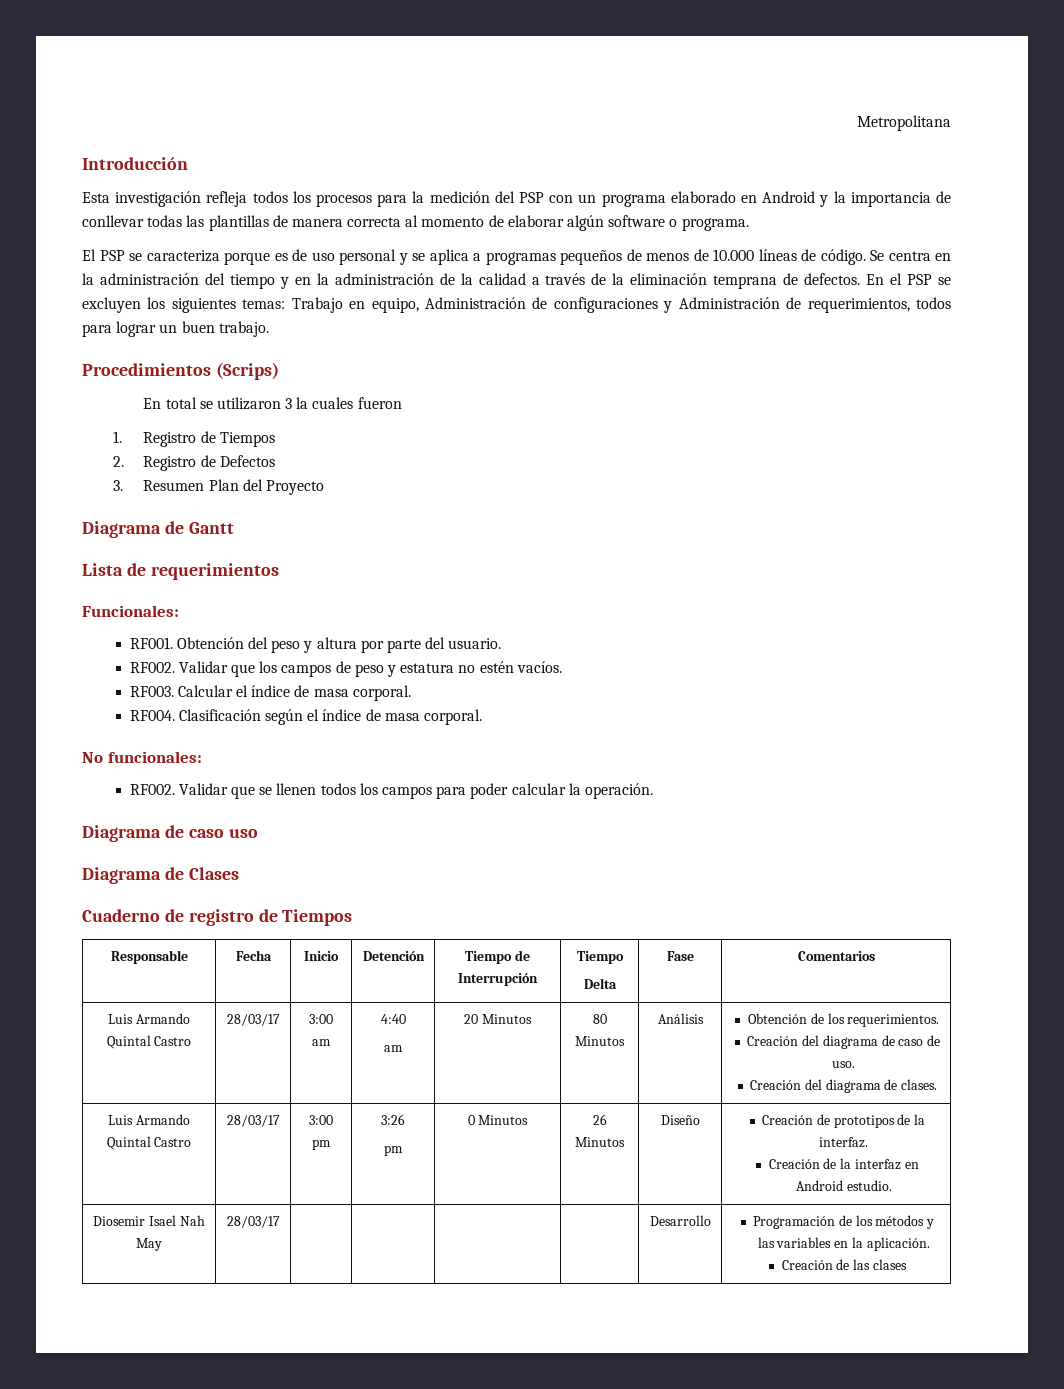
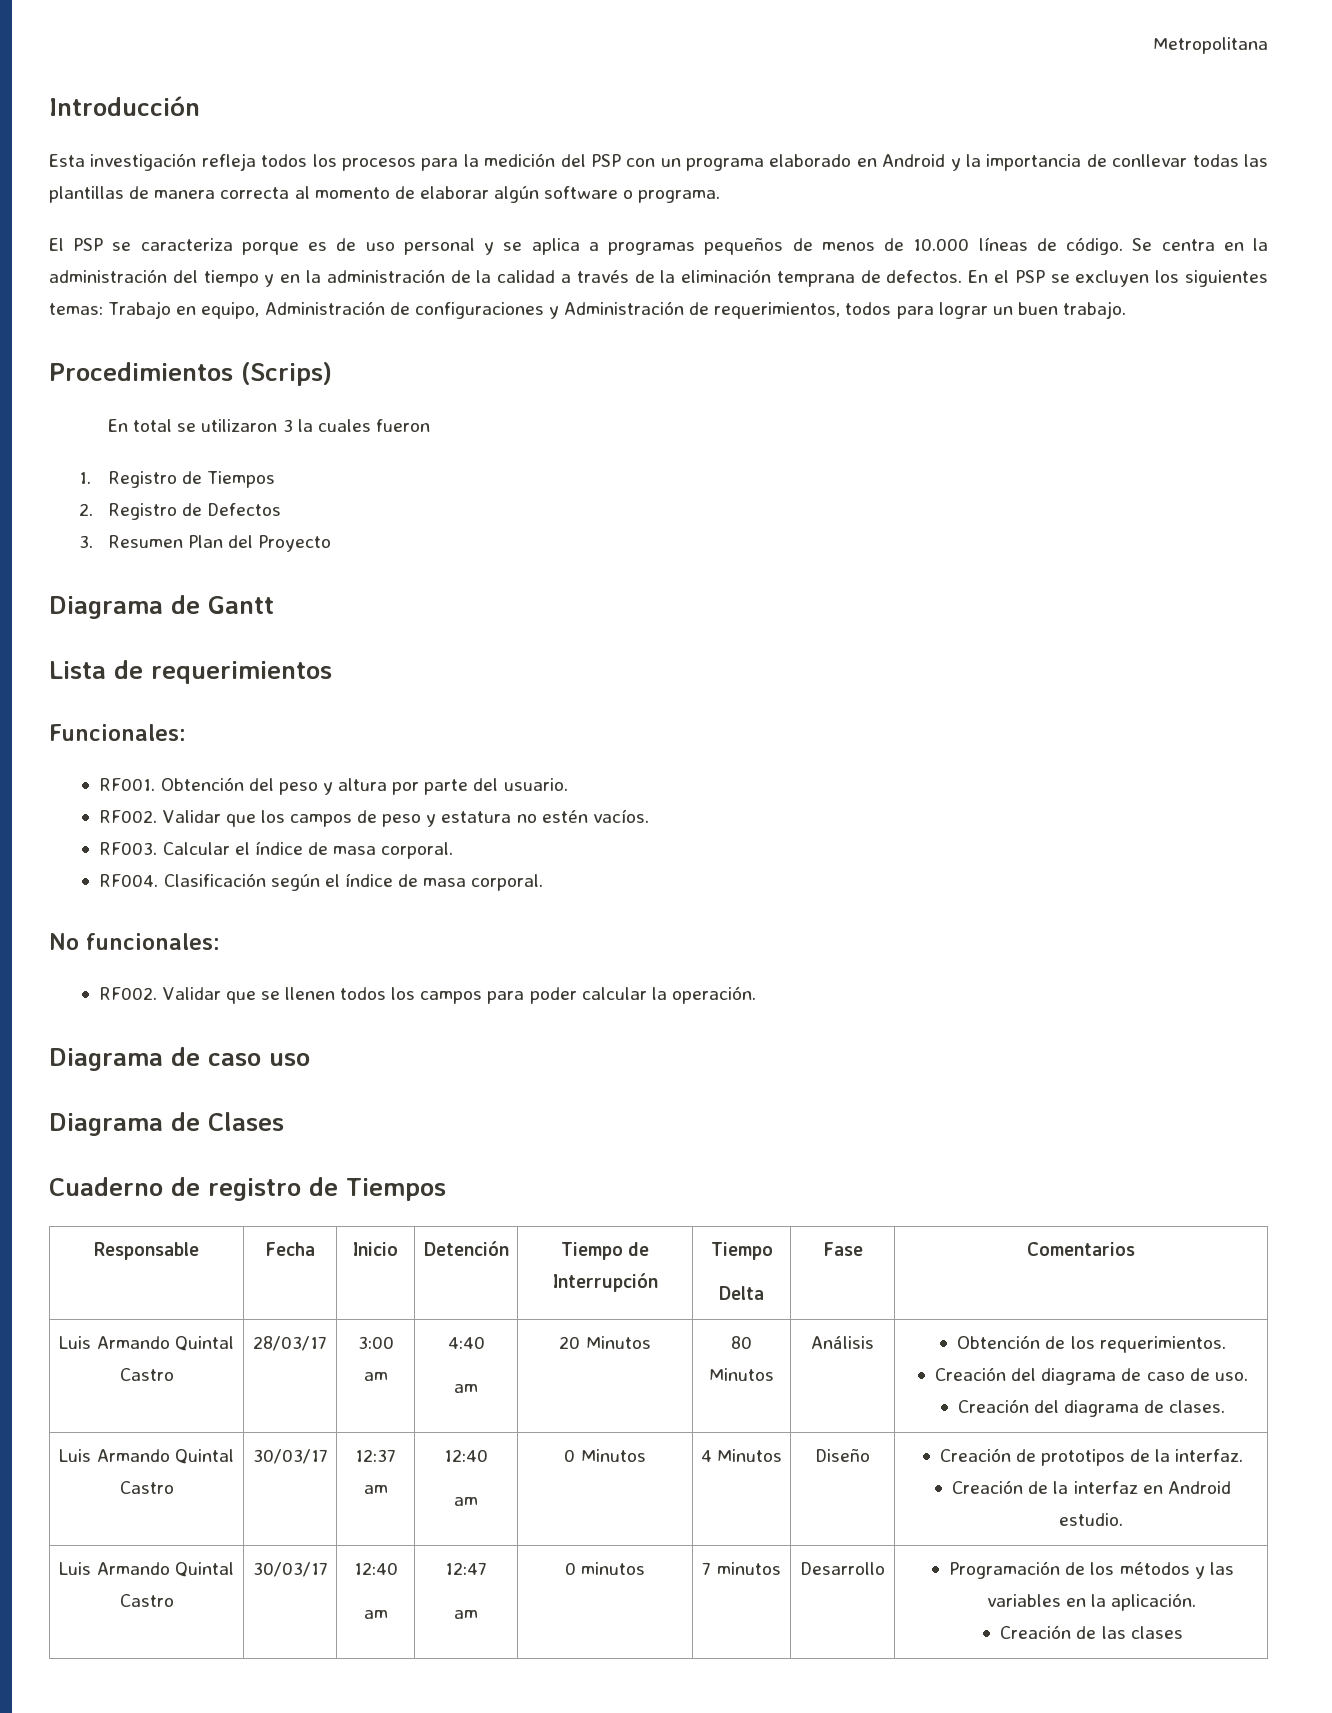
[226,1115,280,1127] [309,1115,333,1125] [312,1139,331,1150] [381,1114,405,1125] [384,1145,403,1156] 28/03/17 | 3:00 pm | 3:26 // pm -> [252,1449,328,1464] [355,1449,396,1462] [363,1485,388,1494] [444,1449,488,1462] [454,1497,478,1506] 30/03/17 | 12:37 am | 12:40 // am
[592,1114,607,1125] 26 -> [700,1450,712,1462] 4
[93,1215,205,1226] [136,1238,162,1251] [226,1216,280,1228] Diosemir Isael Nah May | 28/03/17 | | | | -> [59,1562,234,1577] [119,1594,174,1607] [252,1562,328,1577] [353,1562,398,1575] [363,1610,388,1619] [445,1562,487,1575] [454,1610,478,1619] [564,1562,646,1575] [702,1562,781,1575] Luis Armando Quintal Castro | 30/03/17 | 12:40 // am | 12:47 // am | 0 minutos | 7 minutos

